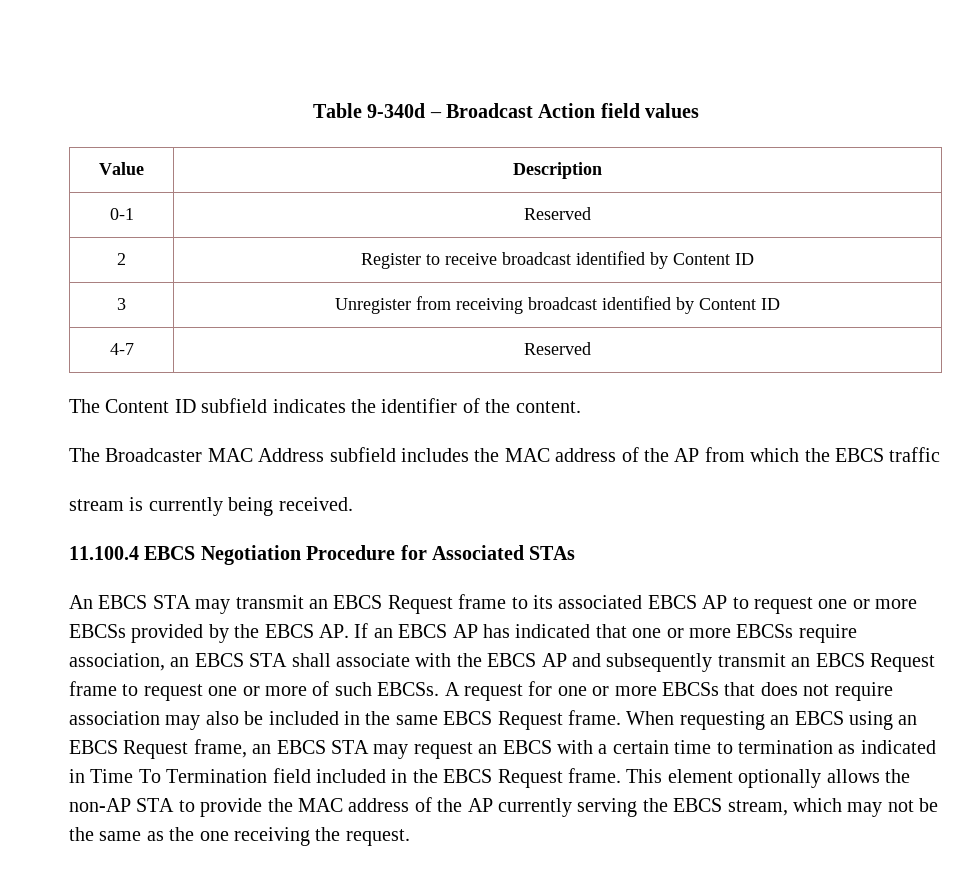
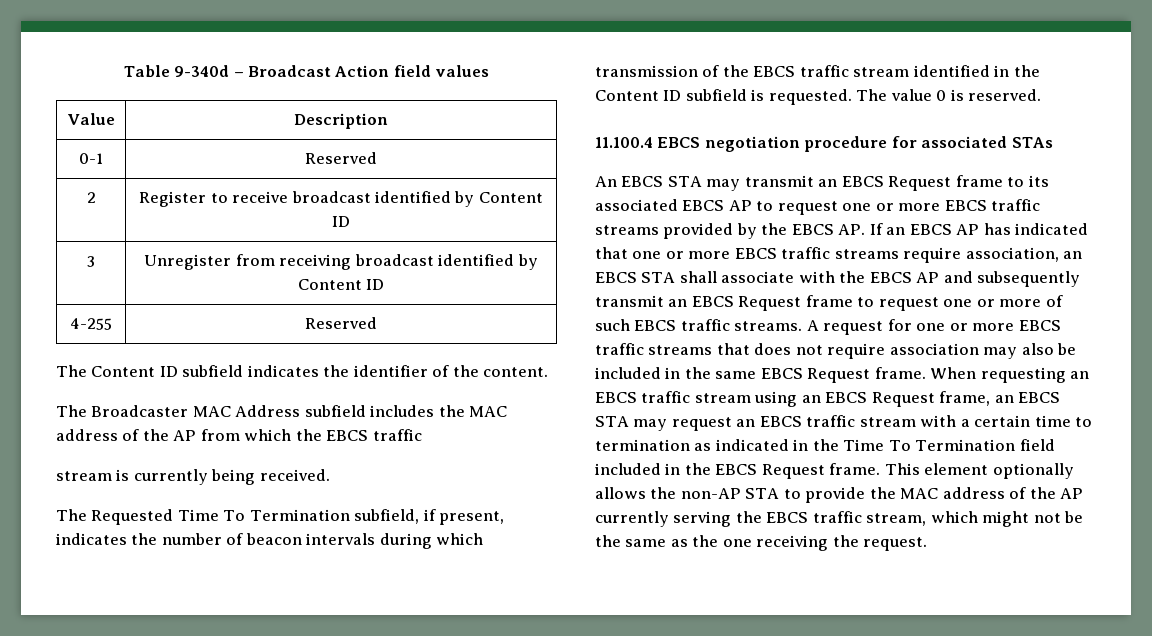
[109,343,134,355] 4-7 -> [70,318,112,330] 4-255
[69,545,524,565] 11.100.4 EBCS Negotiation Procedure for Associated -> [56,509,505,525] [56,533,484,549] [595,65,1040,77] [595,89,1042,105] [595,136,1008,152] The Requested Time To Termination subfield, if present, indicates the number of beacon intervals during which transmission of the EBCS traffic stream identified in the Content ID subfield is requested. The value 0 is reserved. // 11.100.4 EBCS negotiation procedure for associated
[69,624,126,638] EBCSs -> [944,199,1041,211] [595,225,659,235] EBCS traffic streams
[736,624,794,638] EBCSs -> [734,247,899,259] EBCS traffic streams
[377,682,440,696] EBCSs. -> [634,319,803,331] EBCS traffic streams.
[661,682,719,696] EBCSs -> [1018,320,1061,331] [595,343,713,355] EBCS traffic streams
(844, 718) none -> [641,391,751,403] traffic stream
(552, 747) none -> [806,415,916,427] traffic stream
(85, 776) none -> [812,439,839,451] the
(723, 805) none -> [812,511,862,523] traffic
[847,802,883,817] may -> [982,511,1030,527] might

